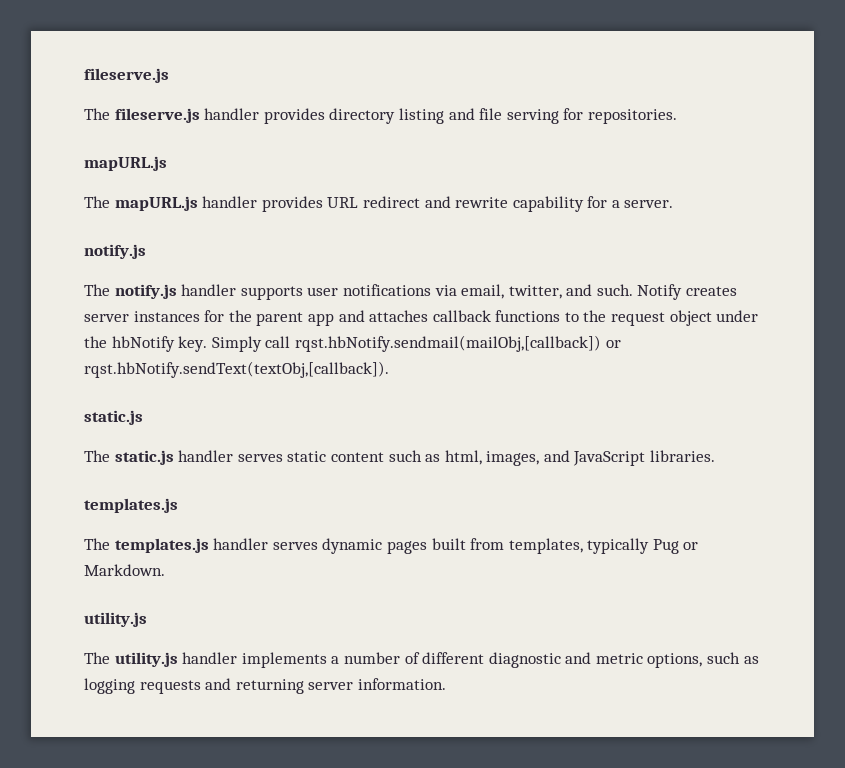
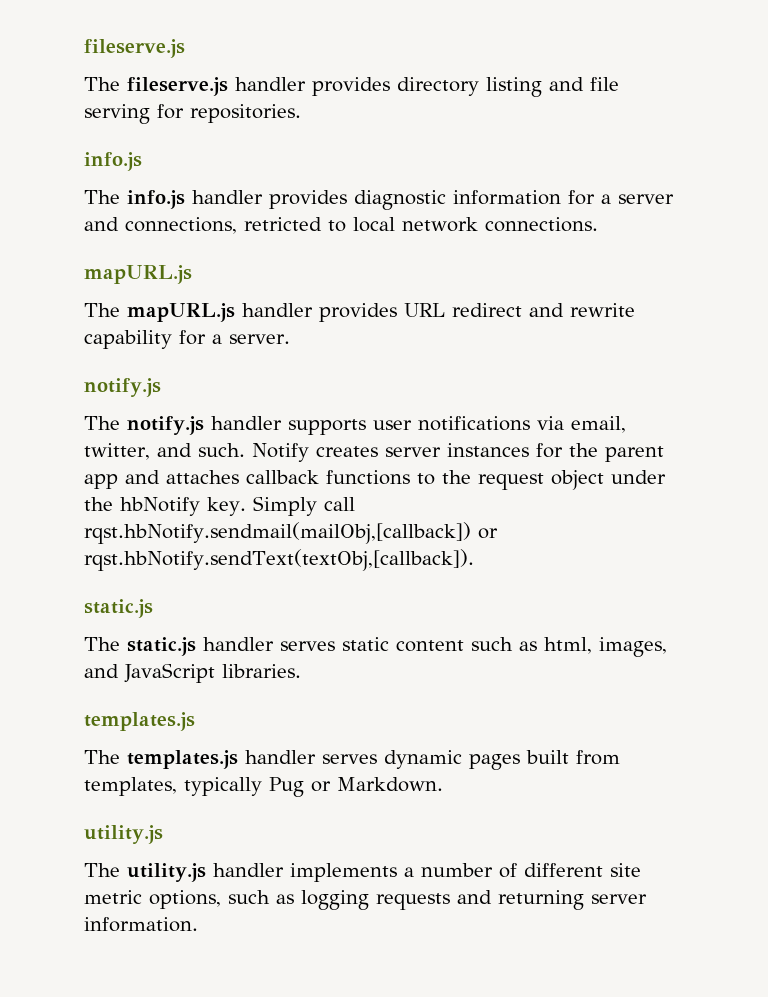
(677, 116) none -> [84,152,142,171] [84,190,674,210] [84,217,598,234] // info.js // The info.js handler provides diagnostic information for a server and connections, retricted to local network connections.
[488,652,592,668] diagnostic and -> [609,863,641,877] site

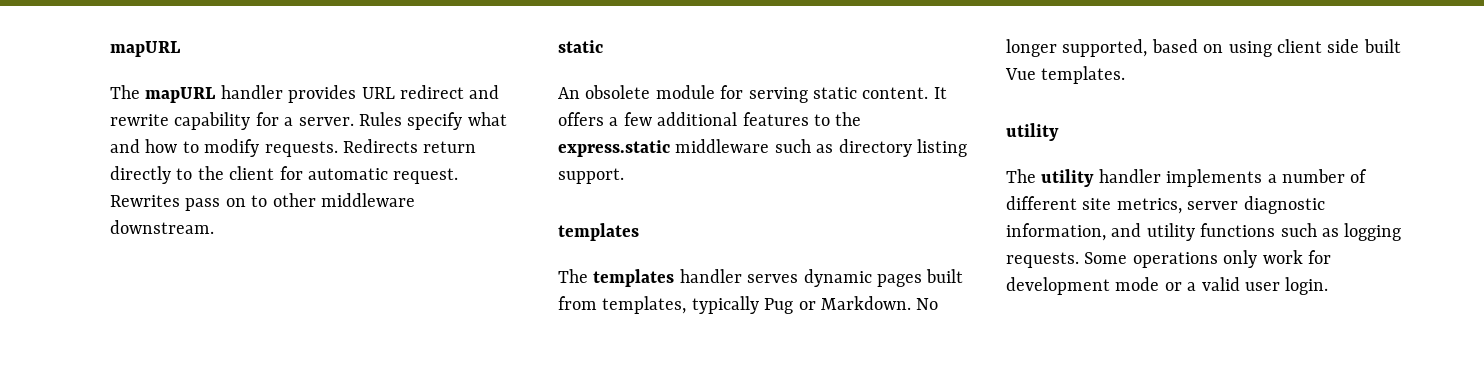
[84,39,185,58] [84,77,619,97] [84,104,301,124] [84,152,142,171] [84,190,674,210] [84,217,598,234] [84,265,192,284] [84,303,235,322] fileserve.js // The fileserve.js handler provides directory listing and file serving for repositories. // info.js // The info.js handler provides diagnostic information for a server and connections, retricted to local network connections. // mapURL.js // The mapURL.js -> [110,41,180,57] [110,85,216,103] mapURL // The mapURL
[84,378,161,397] [84,416,626,435] [84,443,664,462] [84,470,666,490] [84,496,355,516] [84,522,498,544] [84,549,474,571] [84,599,153,618] [84,637,667,657] [84,663,301,683] [84,712,195,731] [84,750,238,769] // notify.js // The notify.js handler supports user notifications via email, twitter, and such. Notify creates server instances for the parent app and attaches callback functions to the request object under the hbNotify key. Simply call rqst.hbNotify.sendmail(mailObj,[callback]) or rqst.hbNotify.sendText(textObj,[callback]). // static.js // The static.js handler serves static content such as html, images, and JavaScript libraries. // templates.js // The templates.js -> [359,112,507,130] [110,139,477,157] [110,166,459,184] [110,193,415,211] [110,220,214,234] [558,40,603,53] [558,85,947,103] [558,112,862,126] [558,139,967,157] [558,168,624,184] [558,223,639,241] [558,269,675,287] Rules specify what and how to modify requests. Redirects return directly to the client for automatic request. Rewrites pass on to other middleware downstream. // static // An obsolete module for serving static content. It offers a few additional features to the express.static middleware such as directory listing support. // templates // The templates
[84,825,163,844] [84,863,206,882] // utility.js // The utility.js -> [916,298,939,310] [1006,39,1401,57] [1005,66,1126,84] [1006,123,1059,141] [1006,169,1095,187] No longer supported, based on using client side built Vue templates. // utility // The utility
[84,890,647,910] [84,917,198,932] metric options, such as logging requests and returning server information. -> [1116,196,1325,214] [1006,223,1402,241] [1006,250,1331,268] [1006,277,1329,295] metrics, server diagnostic information, and utility functions such as logging requests. Some operations only work for development mode or a valid user login.

